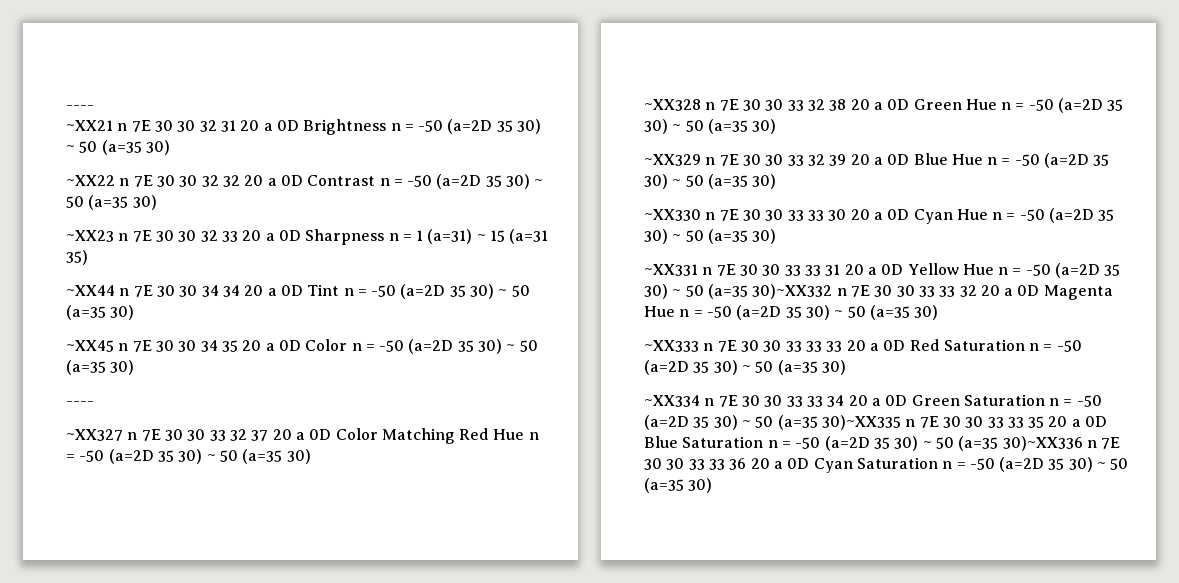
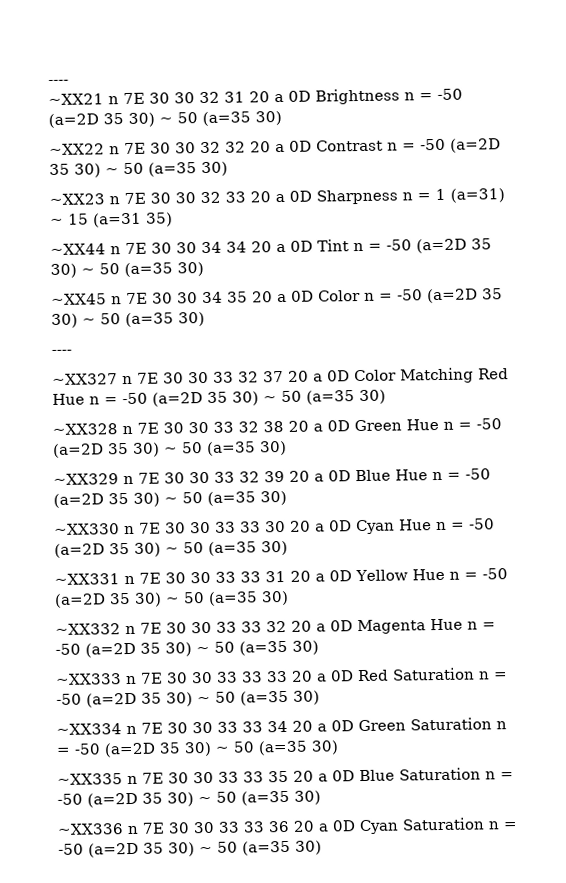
[752,284,833,299] 30)~XX332 -> [261,590,289,606] [55,623,121,635] 30) // ~XX332
[821,415,901,430] 30)~XX335 -> [311,740,339,755] [57,773,123,785] 30) // ~XX335
[1002,436,1083,451] 30)~XX336 -> [294,790,321,805] [57,823,124,835] 30) // ~XX336

